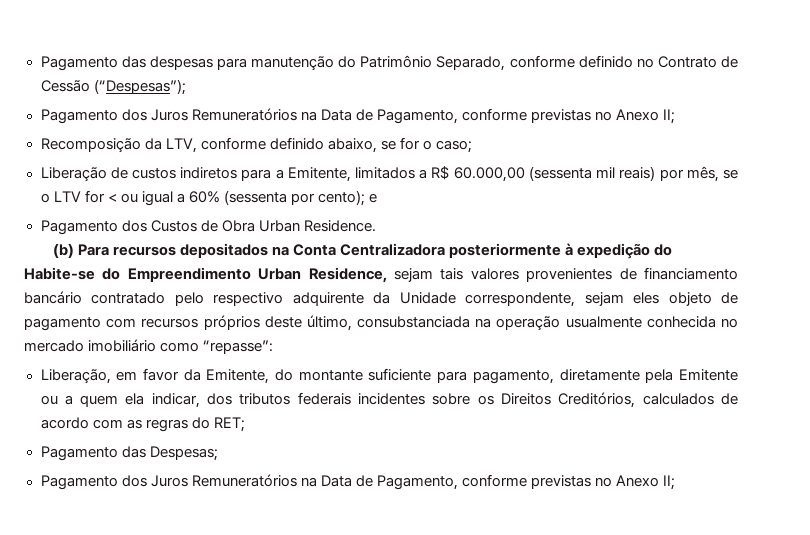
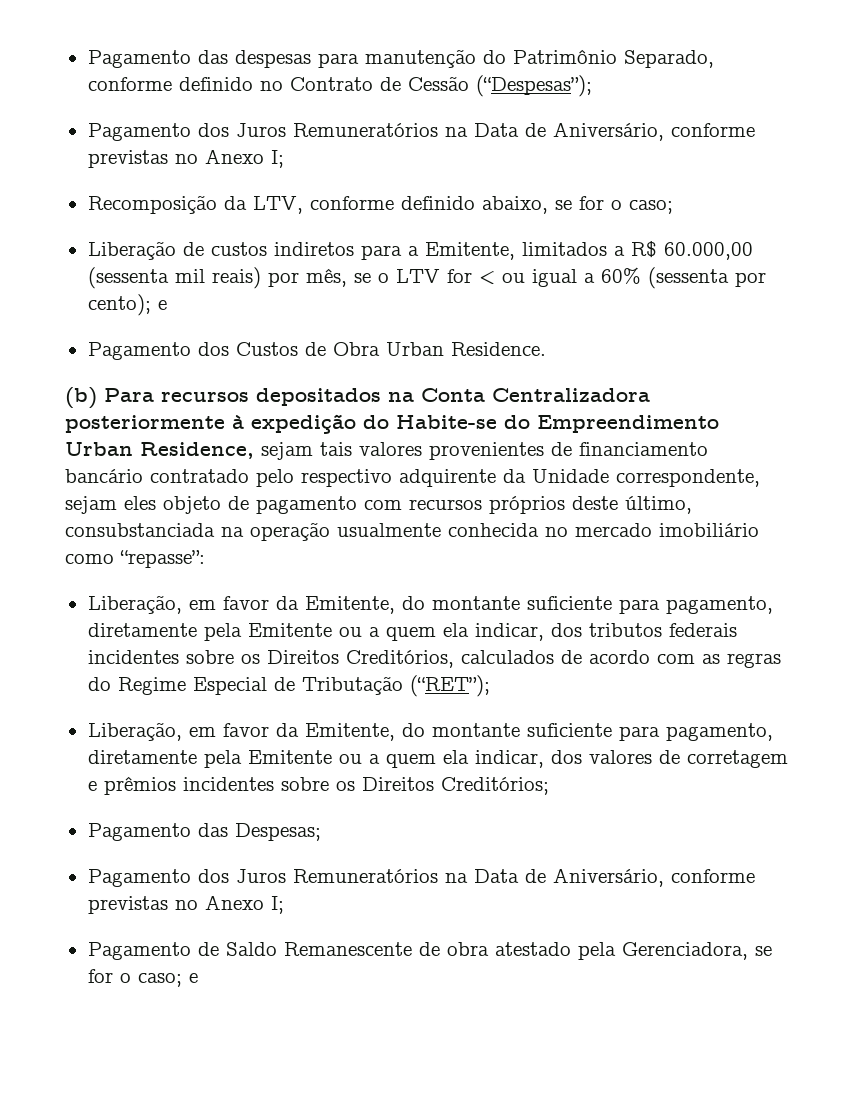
[376,108,676,124] Pagamento, conforme previstas no Anexo II; -> [552,122,755,141] [87,149,284,168] Aniversário, conforme previstas no Anexo I;
[213,417,245,432] RET; -> [117,675,490,697] [87,722,773,741] [87,750,788,768] [87,776,549,795] Regime Especial de Tributação (“RET”); // Liberação, em favor da Emitente, do montante suficiente para pagamento, diretamente pela Emitente ou a quem ela indicar, dos valores de corretagem e prêmios incidentes sobre os Direitos Creditórios;
[376,474,676,490] Pagamento, conforme previstas no Anexo II; -> [552,868,755,887] [87,895,284,914] [87,942,772,960] [87,969,198,987] Aniversário, conforme previstas no Anexo I; // Pagamento de Saldo Remanescente de obra atestado pela Gerenciadora, se for o caso; e

